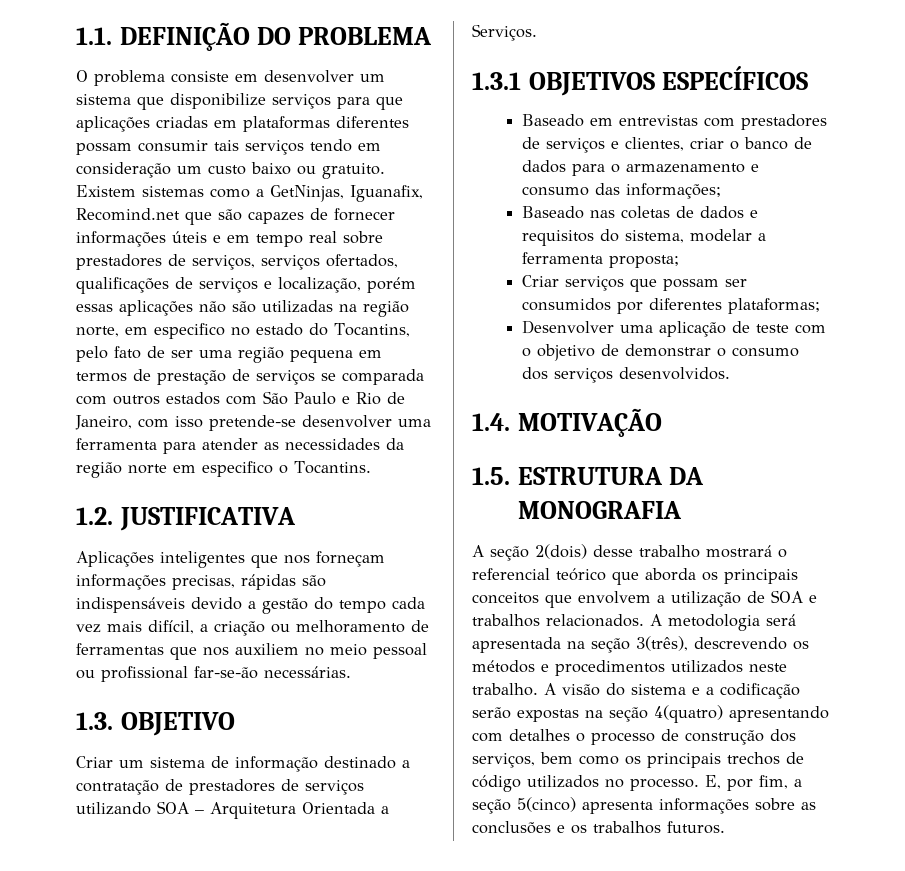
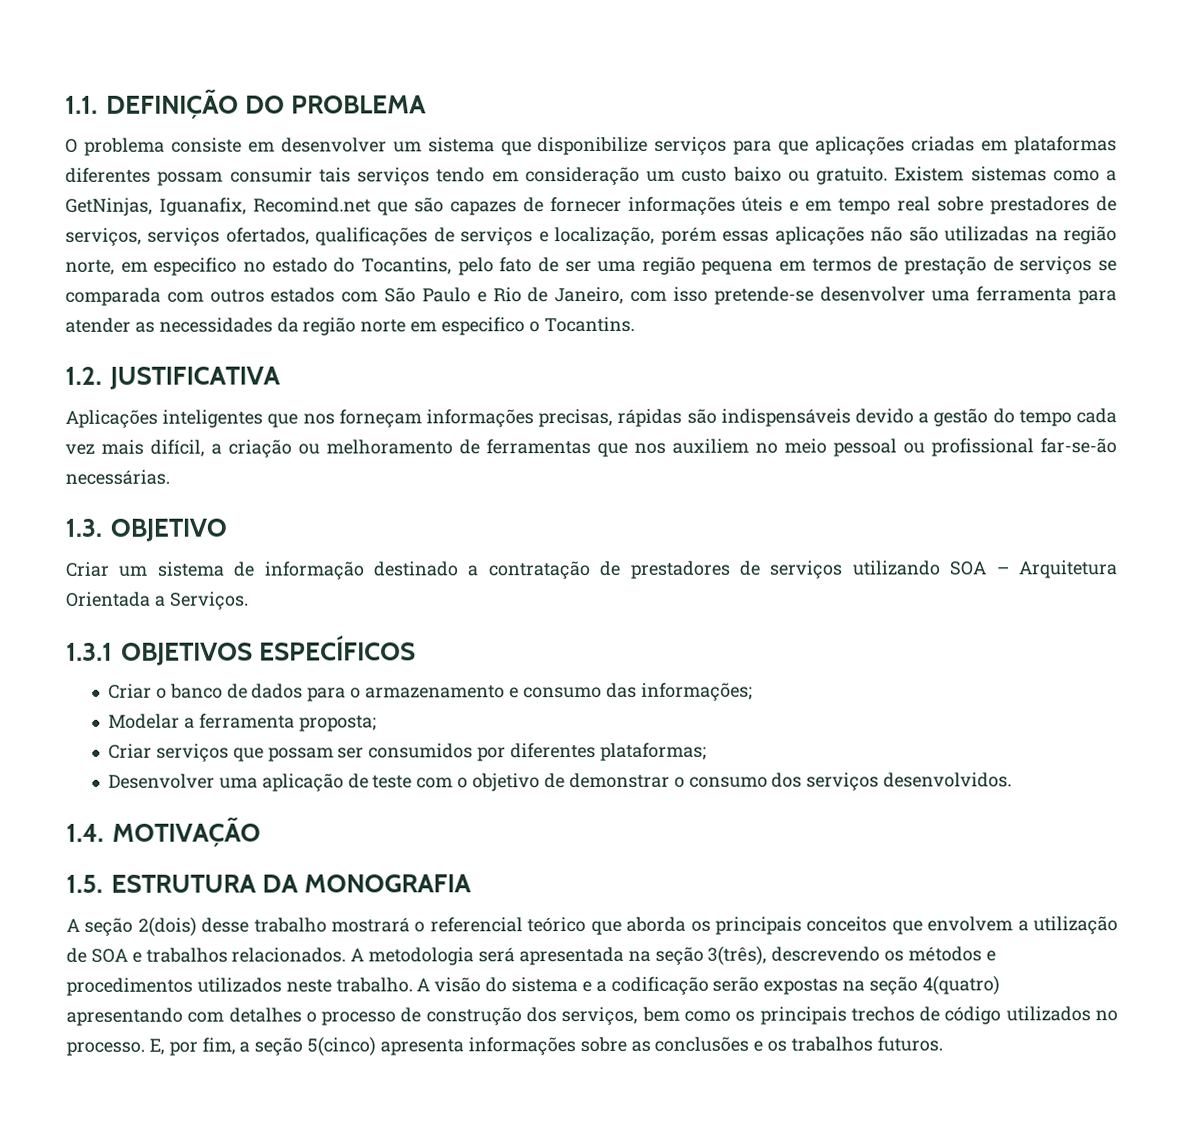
[521,114,827,130] [521,137,724,153] Baseado em entrevistas com prestadores de serviços e clientes, criar -> [108,683,153,699] Criar
[521,206,758,219] [521,229,752,246] Baseado nas coletas de dados e requisitos do sistema, modelar -> [108,713,181,729] Modelar

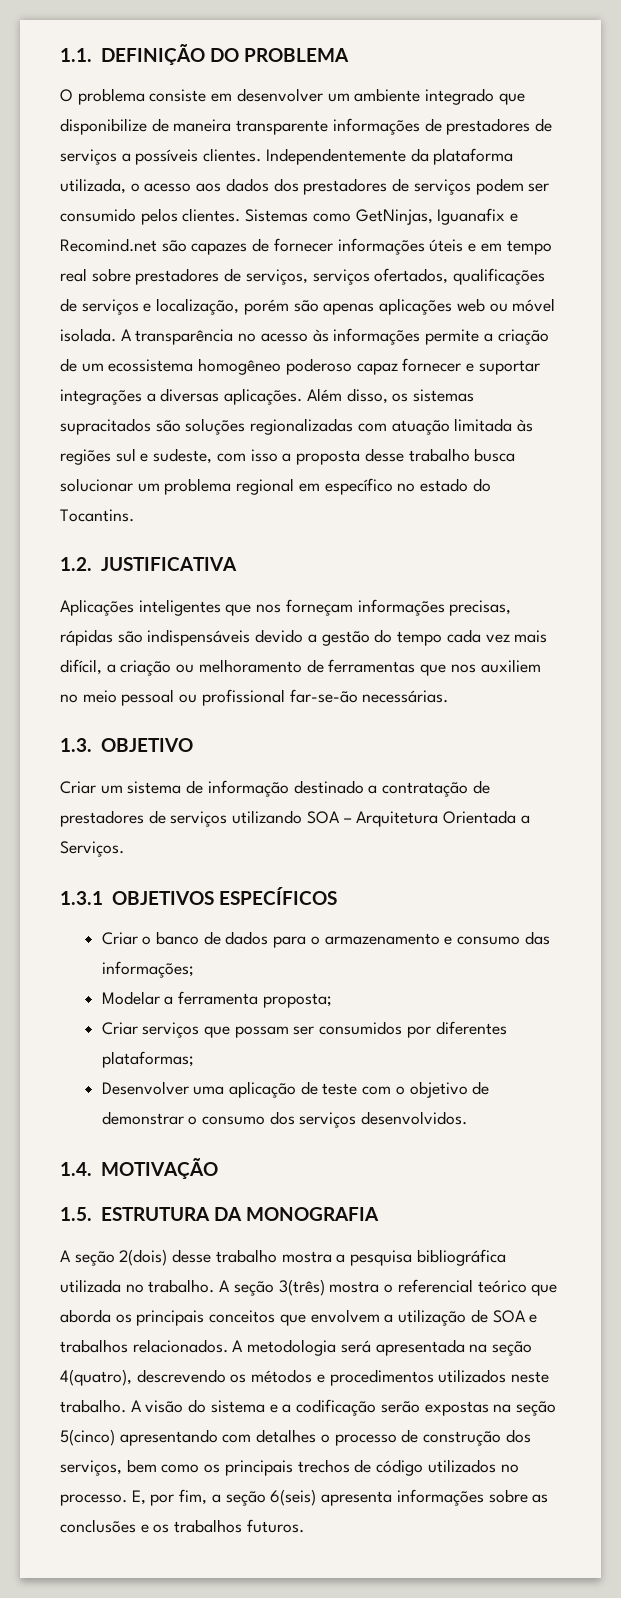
[427,136,1117,156] [65,166,1117,186] [65,197,408,216] sistema que disponibilize serviços para que aplicações criadas em plataformas diferentes possam consumir tais serviços tendo em consideração um custo baixo ou gratuito. Existem sistemas como a GetNinjas, Iguanafix, Recomind.net que -> [354,88,525,105] [60,118,553,135] [60,148,514,165] [60,178,550,195] [60,208,519,225] [60,238,157,252] ambiente integrado que disponibilize de maneira transparente informações de prestadores de serviços a possíveis clientes. Independentemente da plataforma utilizada, o acesso aos dados dos prestadores de serviços podem ser consumido pelos clientes. Sistemas como GetNinjas, Iguanafix e Recomind.net
[722,226,1117,245] [65,256,1117,276] [65,286,1118,306] [65,317,540,336] essas aplicações não são utilizadas na região norte, em especifico no estado do Tocantins, pelo fato de ser uma região pequena em termos de prestação de serviços se comparada com outros estados com São Paulo e Rio de Janeiro, com isso pretende-se desenvolver uma ferramenta para atender as necessidades da região norte em especifico o -> [293,298,556,315] [60,328,549,345] [60,358,540,375] [60,388,475,405] [60,418,534,435] [60,448,516,465] [60,478,491,495] são apenas aplicações web ou móvel isolada. A transparência no acesso às informações permite a criação de um ecossistema homogêneo poderoso capaz fornecer e suportar integrações a diversas aplicações. Além disso, os sistemas supracitados são soluções regionalizadas com atuação limitada às regiões sul e sudeste, com isso a proposta desse trabalho busca solucionar um problema regional em específico no estado do
[331,917,411,933] mostrará -> [281,1249,506,1266] [60,1279,380,1296] mostra a pesquisa bibliográfica utilizada no trabalho. A seção 3(três) mostra
[707,945,768,966] 3(três), -> [60,1369,132,1386] 4(quatro),
[921,975,1000,996] 4(quatro) -> [60,1429,115,1446] 5(cinco)
[307,1036,377,1057] 5(cinco) -> [270,1489,317,1506] 6(seis)

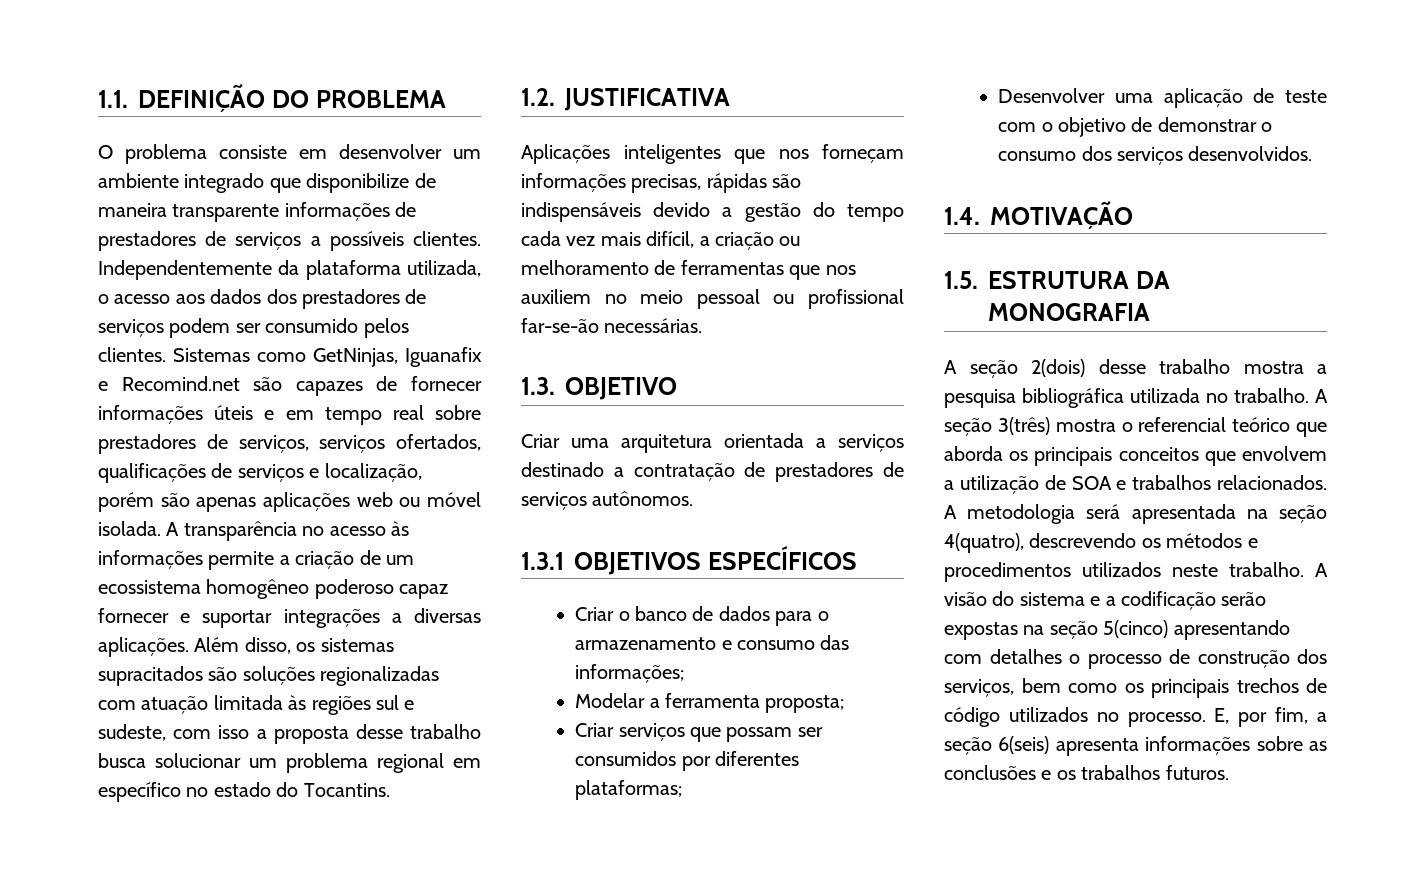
[100,780,289,797] um sistema de informação -> [571,433,904,453] uma arquitetura orientada a serviços
[232,810,530,827] [60,841,124,857] utilizando SOA – Arquitetura Orientada a Serviços. -> [592,491,694,506] autônomos.

